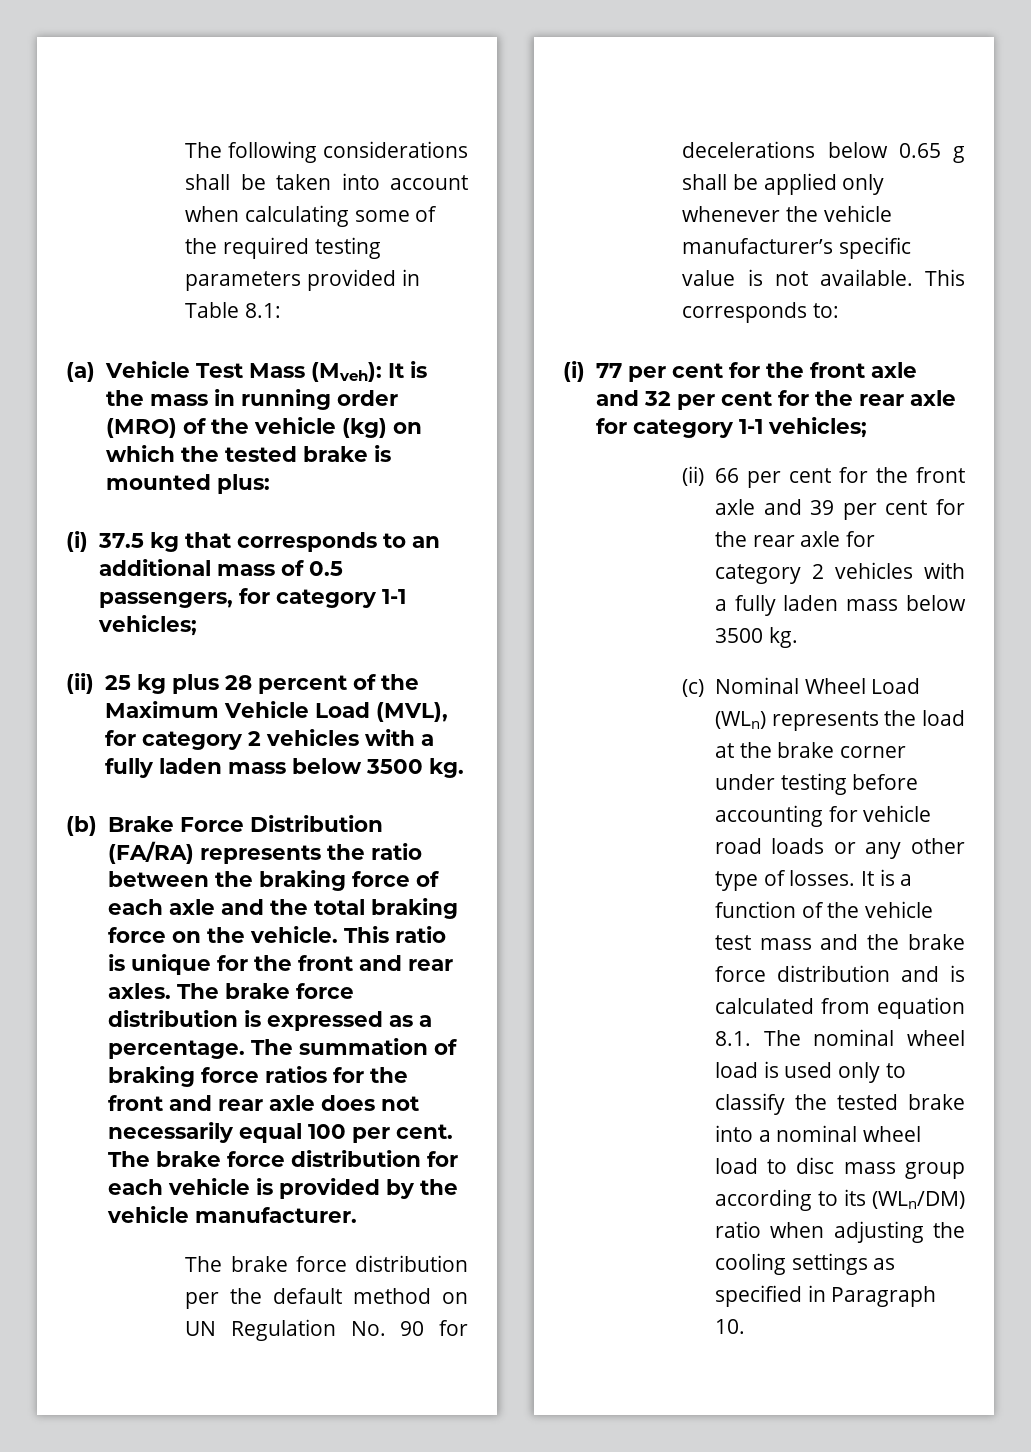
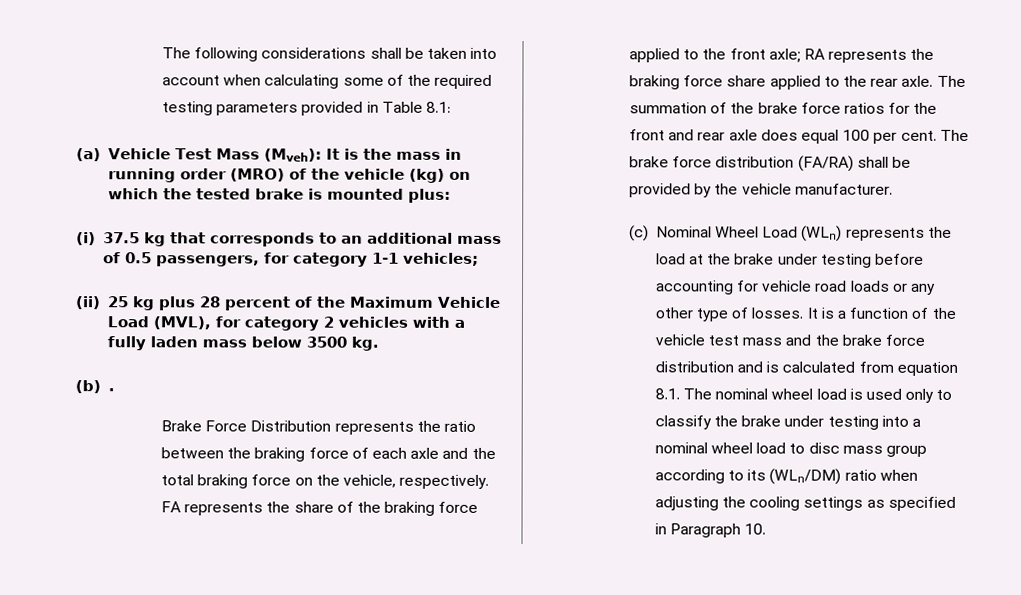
(97, 826) none -> [107,388,115,392] . //
[107,841,194,864] (FA/RA) -> (332, 426) none
[249,926,446,943] [107,954,453,975] [107,983,354,999] [107,1010,432,1031] [107,1040,245,1059] vehicle. This ratio is unique for the front and rear axles. The brake force distribution is expressed as a percentage. -> [343,474,490,489] [161,501,479,516] [629,48,935,63] [629,75,934,90] vehicle, respectively. FA represents the share of the braking force applied to the front axle; RA represents the braking force share applied to the rear axle.
[107,1066,195,1087] braking -> [730,102,798,114] the brake
[380,1096,419,1111] [107,1122,234,1143] not necessarily -> (798, 135) none
[426,1151,458,1167] [107,1178,273,1195] for each vehicle is -> [797,155,912,172] (FA/RA) shall be
[185,1255,468,1272] [185,1288,468,1309] [185,1319,468,1341] [682,141,965,163] [682,173,885,195] [682,205,892,222] [682,237,912,259] [682,269,965,286] [682,302,840,323] [563,361,917,382] [595,390,956,410] [595,417,867,438] [682,466,965,488] [714,499,965,520] [714,531,875,547] [714,562,965,584] [714,595,966,616] [714,627,798,648] // The brake force distribution per the default method on UN Regulation No. 90 for decelerations below 0.65 g shall be applied only whenever the vehicle manufacturer’s specific value is not available. This corresponds to: // (i) 77 per cent for the front axle and 32 per cent for the rear axle for category 1-1 vehicles; // (ii) 66 per cent for the front axle and 39 per cent for the rear axle for category 2 vehicles with a fully laden mass below 3500 kg. -> (893, 189) none
[839,746,906,758] corner -> (775, 259) none
[836,1094,965,1110] tested brake -> [741,415,879,430] brake under testing

